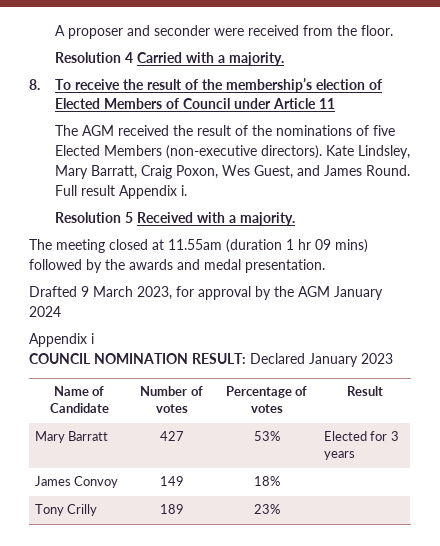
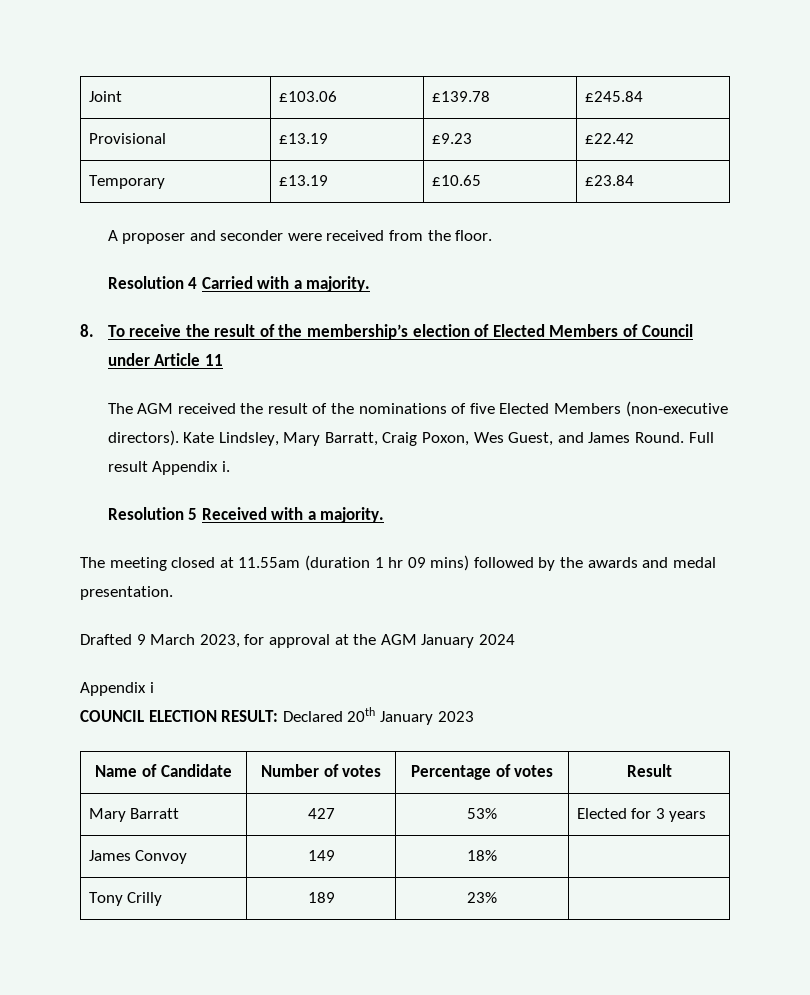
(54, 30) none -> [88,91,122,102] [278,91,337,102] [431,91,490,102] [584,91,643,102] [88,133,166,144] [278,133,328,144] [431,133,472,144] [584,133,634,144] [88,175,165,189] [278,175,328,186] [431,175,481,186] [584,175,634,186] Joint | £103.06 | £139.78 | £245.84 // Provisional | £13.19 | £9.23 | £22.42 // Temporary | £13.19 | £10.65 | £23.84 //
[255,286,271,300] by -> [334,634,349,645] at
[94,353,188,364] NOMINATION -> [148,710,217,722] ELECTION
(305, 358) none -> [347,707,376,722] 20th

